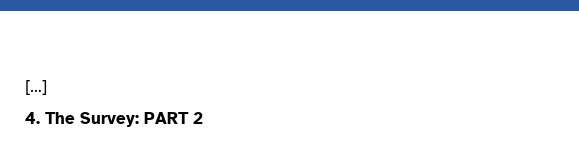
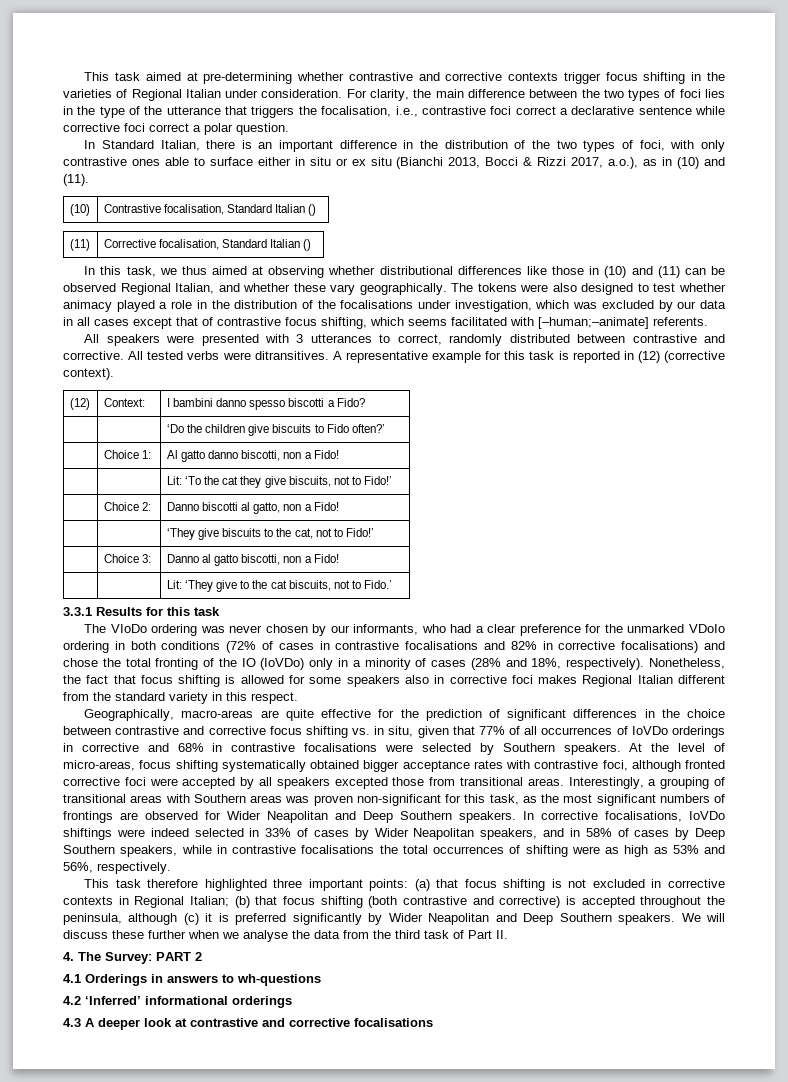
[25,80,47,95] […] -> [84,72,725,84] [63,89,725,101] [63,106,726,118] [63,123,289,135] [84,140,726,152] [63,157,726,169] [63,174,89,186] [69,204,90,216] [103,204,317,216] [69,239,90,251] [103,239,312,251] [84,266,726,278] [63,283,726,295] [63,300,727,312] [63,317,708,329] [84,334,726,346] [63,351,725,363] [63,368,114,380] [69,398,90,410] [103,398,145,407] [166,398,365,410] [166,424,385,436] [103,450,152,459] [166,450,339,462] [166,476,392,488] [103,502,152,511] [166,502,339,514] [166,528,374,540] [103,554,152,563] [166,554,339,566] [166,580,392,592] [63,607,220,616] [84,624,726,636] [63,641,725,653] [63,658,725,670] [63,675,725,687] [63,692,298,704] [84,709,725,721] [63,726,725,738] [63,743,726,755] [63,760,725,772] [63,777,725,789] [63,794,725,806] [63,811,725,823] [63,828,726,840] [63,845,725,857] [63,862,171,874] [84,879,725,891] [63,896,725,908] [63,913,725,925] [63,930,508,942] This task aimed at pre-determining whether contrastive and corrective contexts trigger focus shifting in the varieties of Regional Italian under consideration. For clarity, the main difference between the two types of foci lies in the type of the utterance that triggers the focalisation, i.e., contrastive foci correct a declarative sentence while corrective foci correct a polar question. // In Standard Italian, there is an important difference in the distribution of the two types of foci, with only contrastive ones able to surface either in situ or ex situ (Bianchi 2013, Bocci & Rizzi 2017, a.o.), as in (10) and (11). // (10) | Contrastive focalisation, Standard Italian () // (11) | Corrective focalisation, Standard Italian () // In this task, we thus aimed at observing whether distributional differences like those in (10) and (11) can be observed Regional Italian, and whether these vary geographically. The tokens were also designed to test whether animacy played a role in the distribution of the focalisations under investigation, which was excluded by our data in all cases except that of contrastive focus shifting, which seems facilitated with [–human;–animate] referents. // All speakers were presented with 3 utterances to correct, randomly distributed between contrastive and corrective. All tested verbs were ditransitives. A representative example for this task is reported in (12) (corrective context). // (12) | Context: | I bambini danno spesso biscotti a Fido? // | | ‘Do the children give biscuits to Fido often?’ // | Choice 1: | Al gatto danno biscotti, non a Fido! // | | Lit: ‘To the cat they give biscuits, not to Fido!’ // | Choice 2: | Danno biscotti al gatto, non a Fido! // | | ‘They give biscuits to the cat, not to Fido!’ // | Choice 3: | Danno al gatto biscotti, non a Fido! // | | Lit: ‘They give to the cat biscuits, not to Fido.’ // 3.3.1 Results for this task // The VIoDo ordering was never chosen by our informants, who had a clear preference for the unmarked VDoIo ordering in both conditions (72% of cases in contrastive focalisations and 82% in corrective focalisations) and chose the total fronting of the IO (IoVDo) only in a minority of cases (28% and 18%, respectively). Nonetheless, the fact that focus shifting is allowed for some speakers also in corrective foci makes Regional Italian different from the standard variety in this respect. // Geographically, macro-areas are quite effective for the prediction of significant differences in the choice between contrastive and corrective focus shifting vs. in situ, given that 77% of all occurrences of IoVDo orderings in corrective and 68% in contrastive focalisations were selected by Southern speakers. At the level of micro-areas, focus shifting systematically obtained bigger acceptance rates with contrastive foci, although fronted corrective foci were accepted by all speakers excepted those from transitional areas. Interestingly, a grouping of transitional areas with Southern areas was proven non-significant for this task, as the most significant numbers of frontings are observed for Wider Neapolitan and Deep Southern speakers. In corrective focalisations, IoVDo shiftings were indeed selected in 33% of cases by Wider Neapolitan speakers, and in 58% of cases by Deep Southern speakers, while in contrastive focalisations the total occurrences of shifting were as high as 53% and 56%, respectively. // This task therefore highlighted three important points: (a) that focus shifting is not excluded in corrective contexts in Regional Italian; (b) that focus shifting (both contrastive and corrective) is accepted throughout the peninsula, although (c) it is preferred significantly by Wider Neapolitan and Deep Southern speakers. We will discuss these further when we analyse the data from the third task of Part II.
(203, 118) none -> [63,974,321,986] [63,996,292,1008] [63,1018,433,1030] // 4.1 Orderings in answers to wh-questions // 4.2 ‘Inferred’ informational orderings // 4.3 A deeper look at contrastive and corrective focalisations

